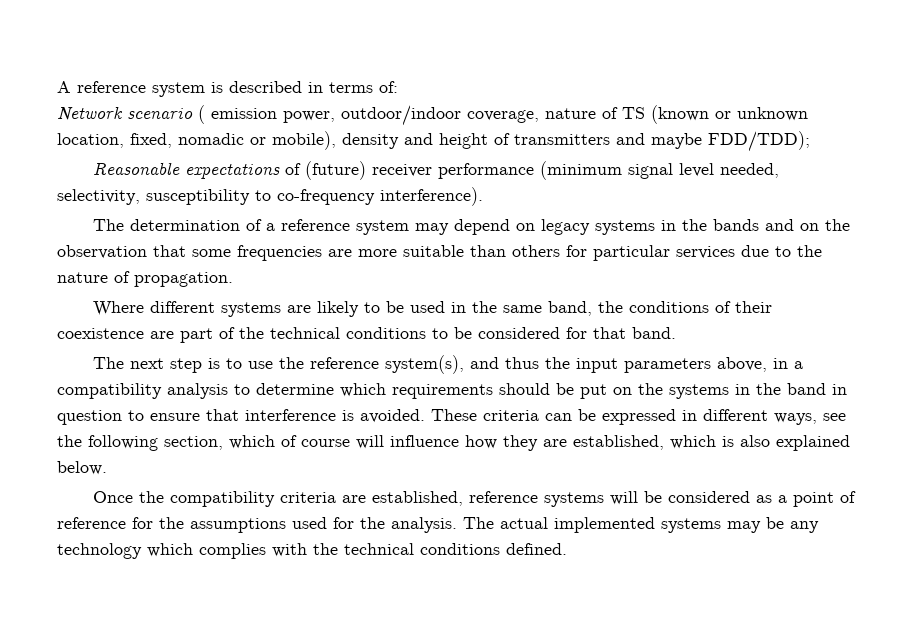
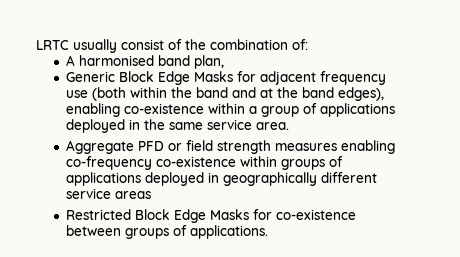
[57,81,398,97] [57,105,808,126] [57,131,810,152] [93,161,780,180] [57,187,483,206] [93,219,851,235] [57,245,822,261] [57,271,233,287] [93,301,773,317] [57,327,676,343] [93,355,804,374] [57,383,847,399] [57,409,846,425] [57,435,850,451] [57,461,107,475] [93,491,857,507] [57,517,819,533] [57,543,567,559] A reference system is described in terms of: // Network scenario ( emission power, outdoor/indoor coverage, nature of TS (known or unknown location, fixed, nomadic or mobile), density and height of transmitters and maybe FDD/TDD); // Reasonable expectations of (future) receiver performance (minimum signal level needed, selectivity, susceptibility to co-frequency interference). // The determination of a reference system may depend on legacy systems in the bands and on the observation that some frequencies are more suitable than others for particular services due to the nature of propagation. // Where different systems are likely to be used in the same band, the conditions of their coexistence are part of the technical conditions to be considered for that band. // The next step is to use the reference system(s), and thus the input parameters above, in a compatibility analysis to determine which requirements should be put on the systems in the band in question to ensure that interference is avoided. These criteria can be expressed in different ways, see the following section, which of course will influence how they are established, which is also explained below. // Once the compatibility criteria are established, reference systems will be considered as a point of reference for the assumptions used for the analysis. The actual implemented systems may be any technology which complies with the technical conditions defined. -> [36,39,308,53] [66,55,225,69] [66,71,387,85] [66,87,385,101] [66,103,396,117] [66,119,290,133] [66,140,396,154] [66,156,344,170] [66,172,378,186] [66,188,152,199] [66,209,357,223] [66,225,269,239] LRTC usually consist of the combination of: // A harmonised band plan, // Generic Block Edge Masks for adjacent frequency use (both within the band and at the band edges), enabling co-existence within a group of applications deployed in the same service area. // Aggregate PFD or field strength measures enabling co-frequency co-existence within groups of applications deployed in geographically different service areas // Restricted Block Edge Masks for co-existence between groups of applications.

